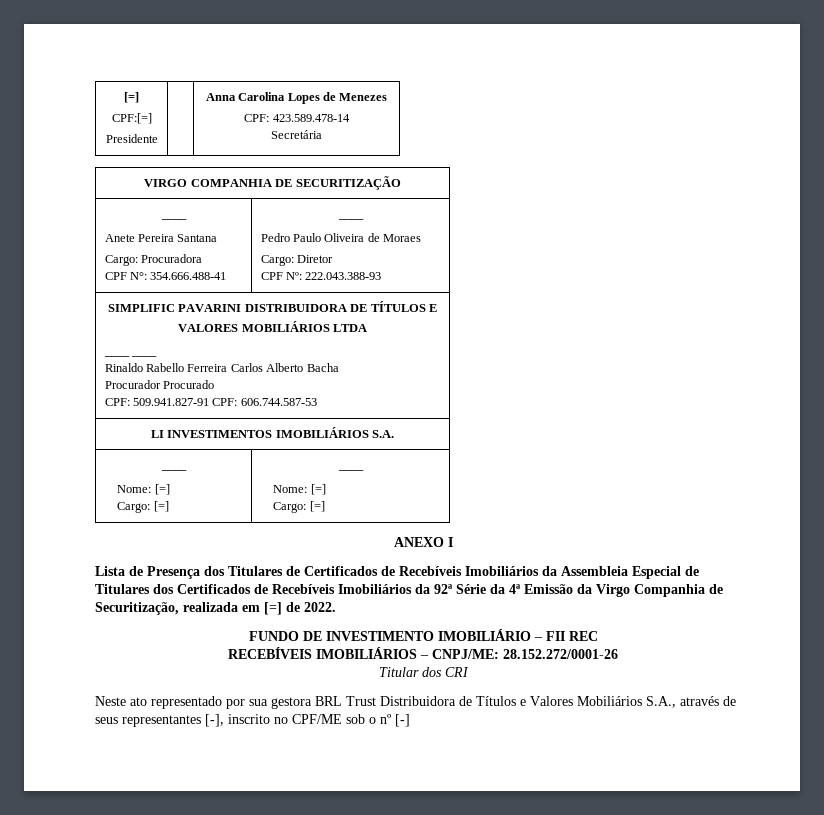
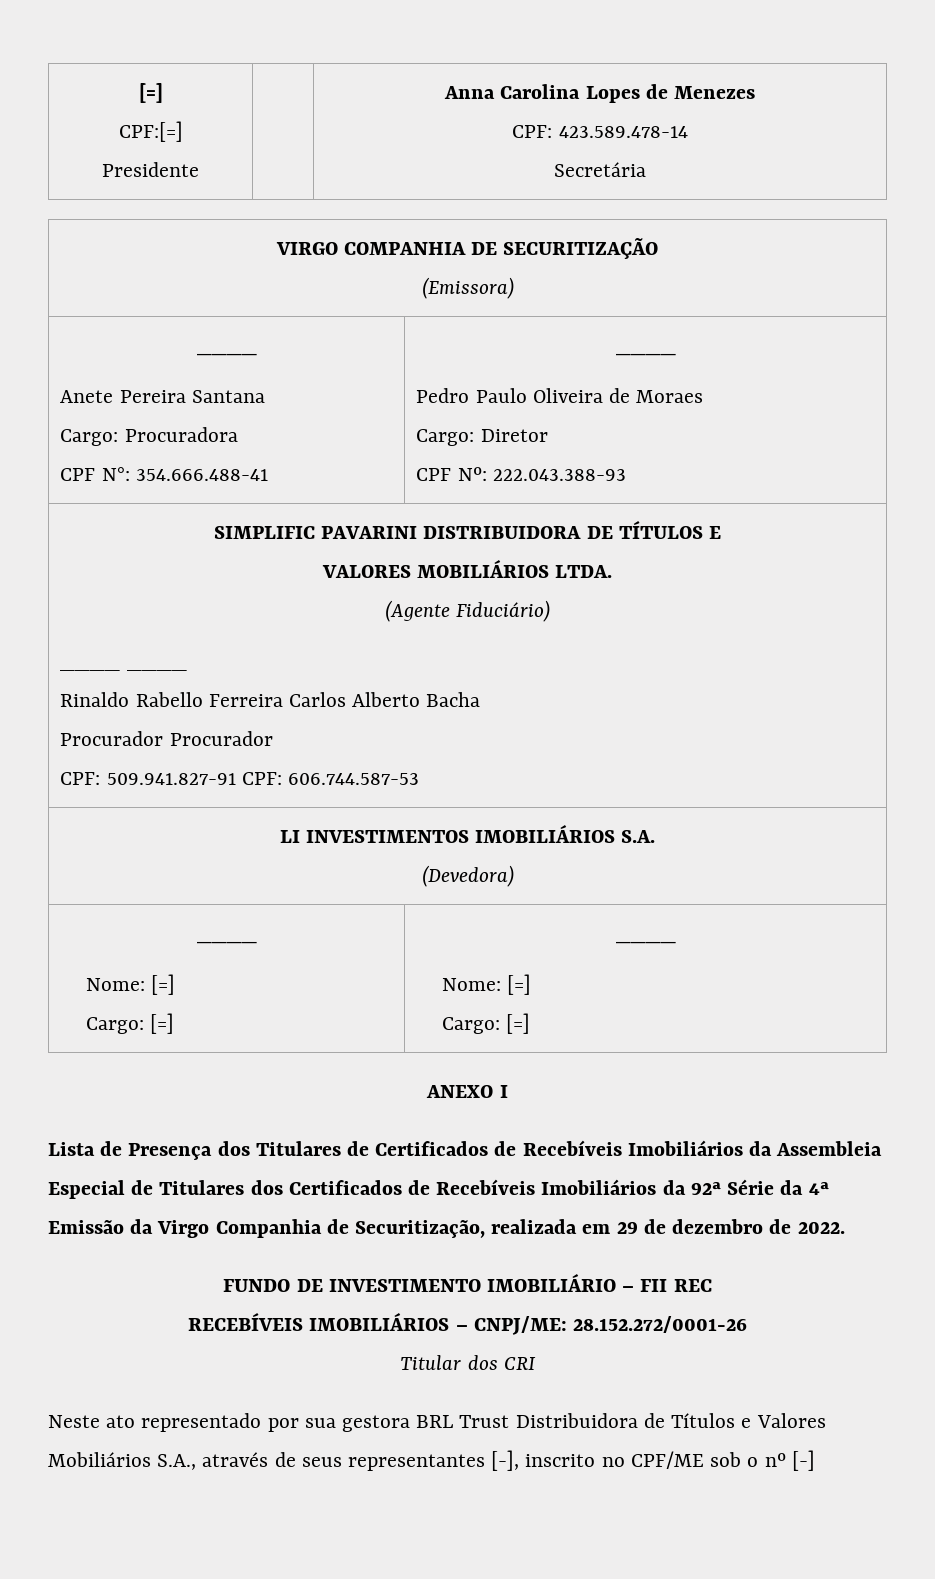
(401, 183) none -> [421,277,514,299] // (Emissora)
[332,324,367,332] LTDA -> [555,565,613,578] [384,600,551,622] LTDA. // (Agente Fiduciário)
[163,380,215,389] Procurado -> [169,731,273,746] Procurador
(395, 434) none -> [421,865,514,887] // (Devedora)
[264,602,282,615] [=] -> [616,1219,764,1234] 29 de dezembro

